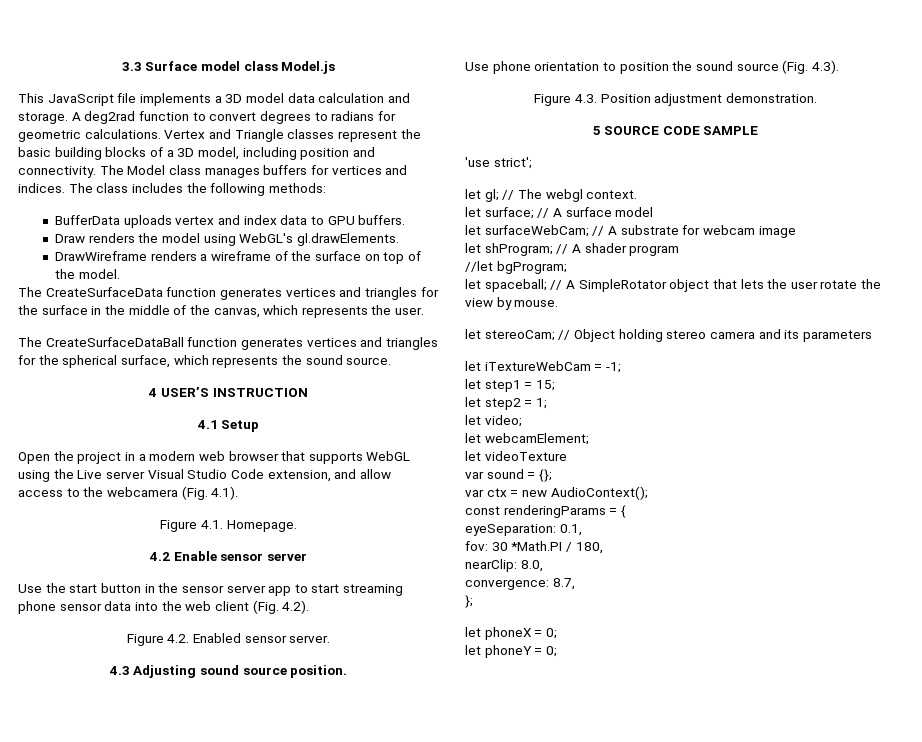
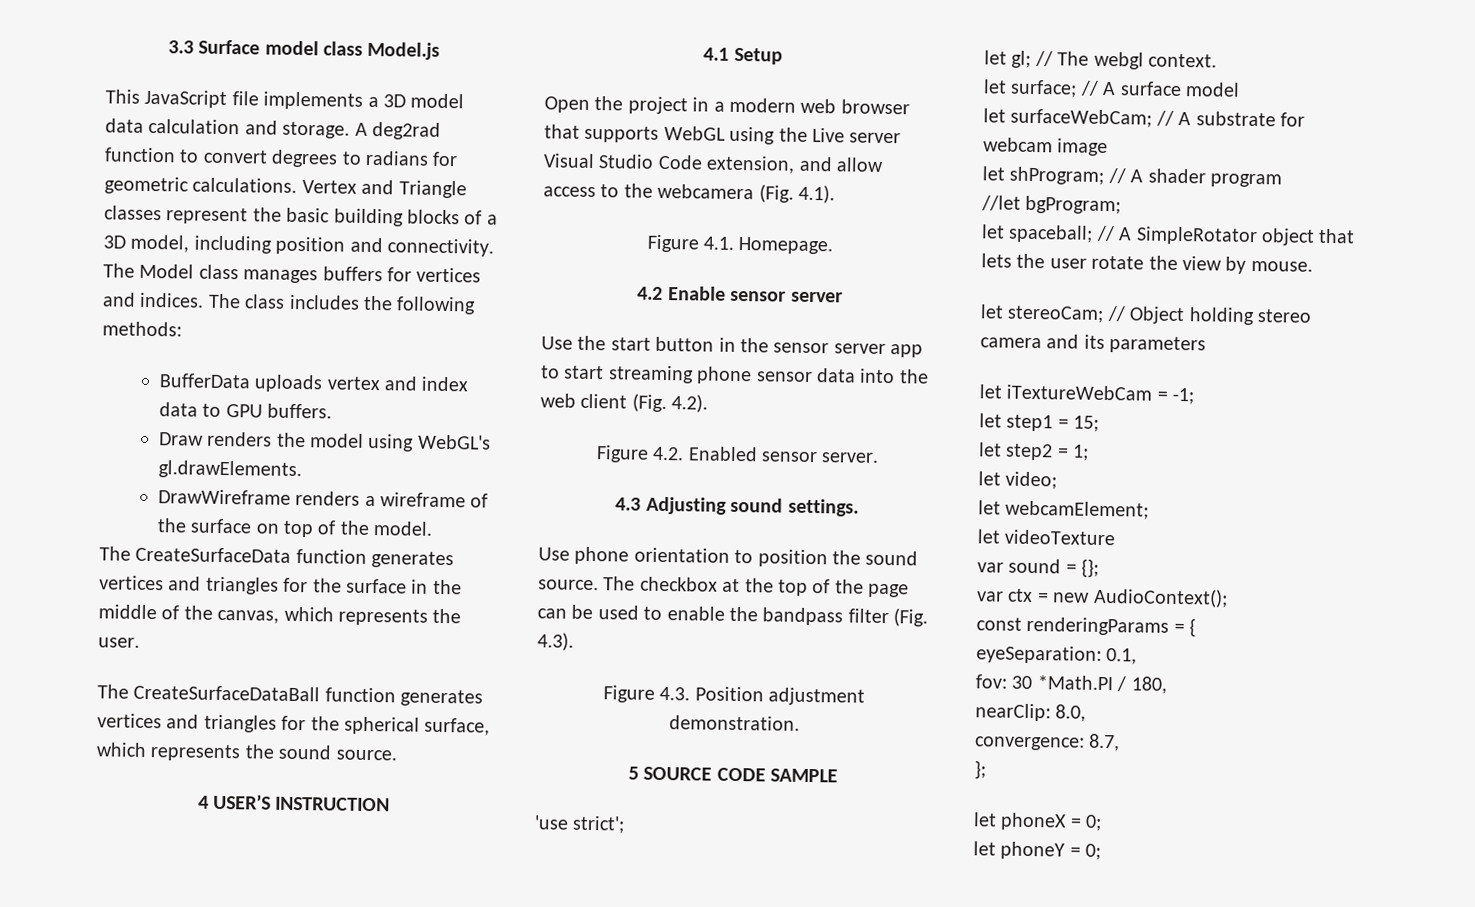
[242,665,348,678] source position. -> [787,498,859,517] settings.
[736,63,779,71] source -> [538,576,910,598] [537,604,889,626] source. The checkbox at the top of the page can be used to enable the bandpass filter

